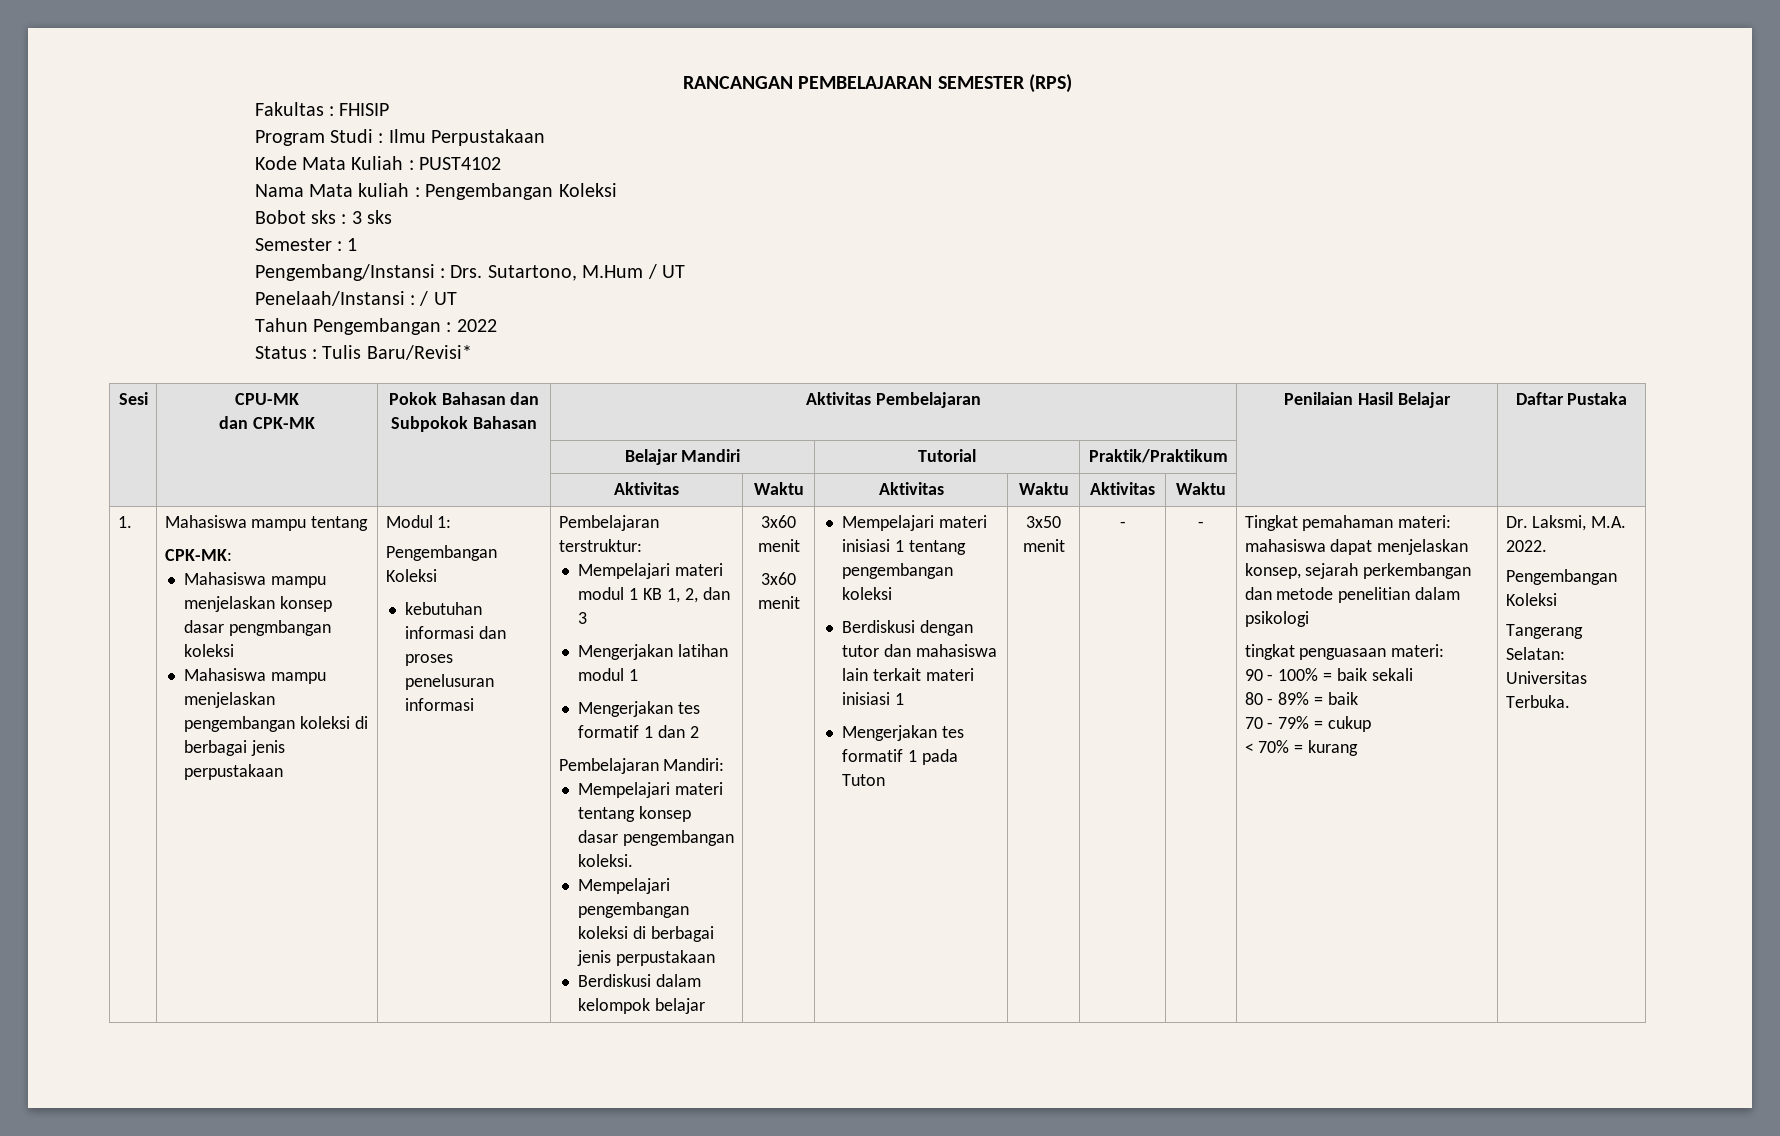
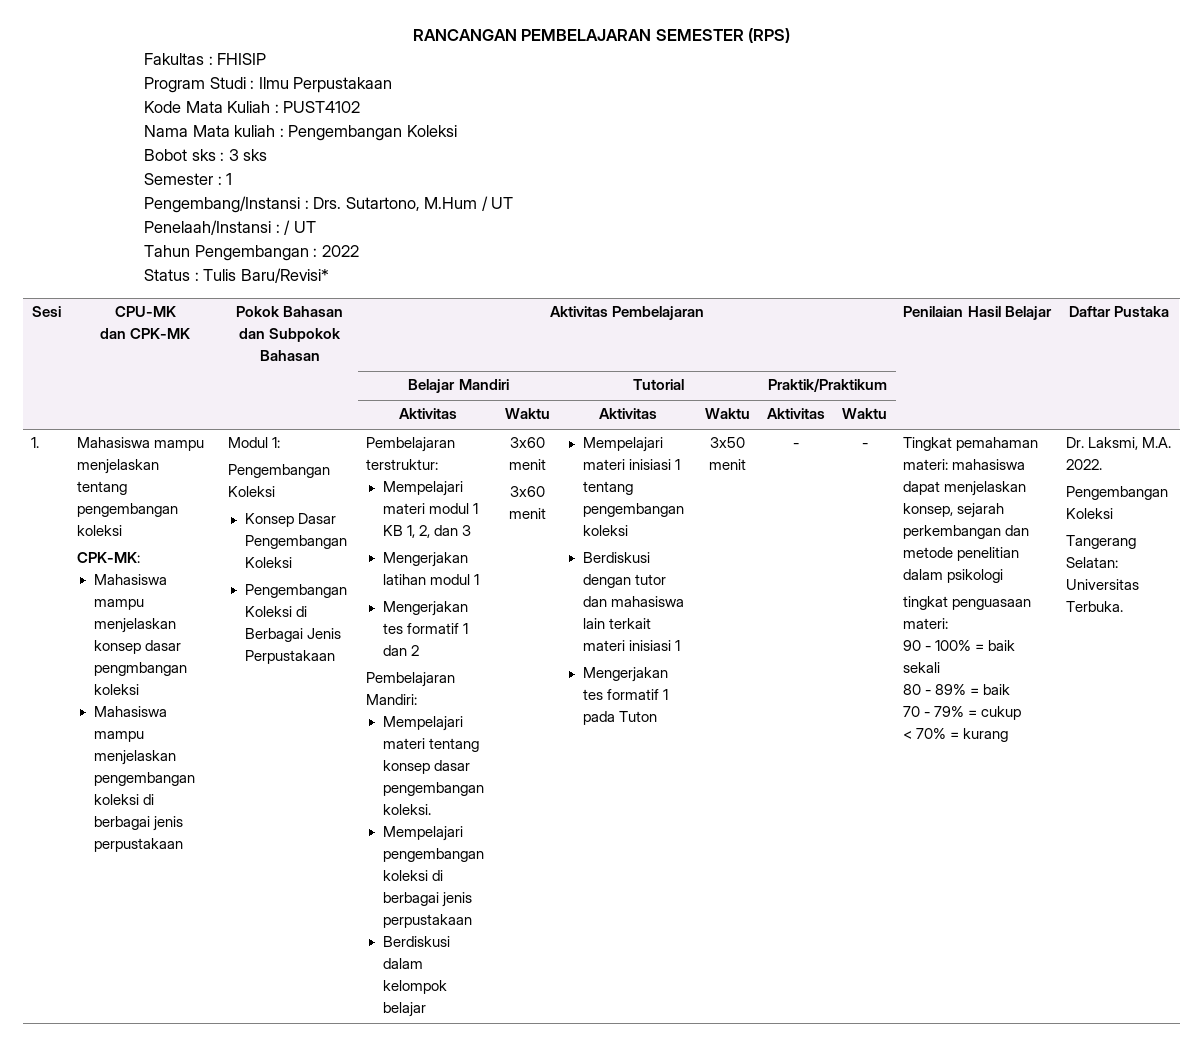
[311,516,369,531] tentang -> [77,459,160,474] [77,481,128,495] [77,503,179,517] [77,525,123,536] menjelaskan tentang pengembangan koleksi
[405,602,483,615] [405,626,507,639] [405,654,454,666] [405,674,495,690] [405,698,475,711] kebutuhan informasi dan proses penelusuran informasi -> [244,513,336,527] [244,535,347,549] [244,557,292,568] [244,584,347,598] [244,606,307,617] [244,628,341,642] [244,650,335,664] Konsep Dasar Pengembangan Koleksi // Pengembangan Koleksi di Berbagai Jenis Perpustakaan

